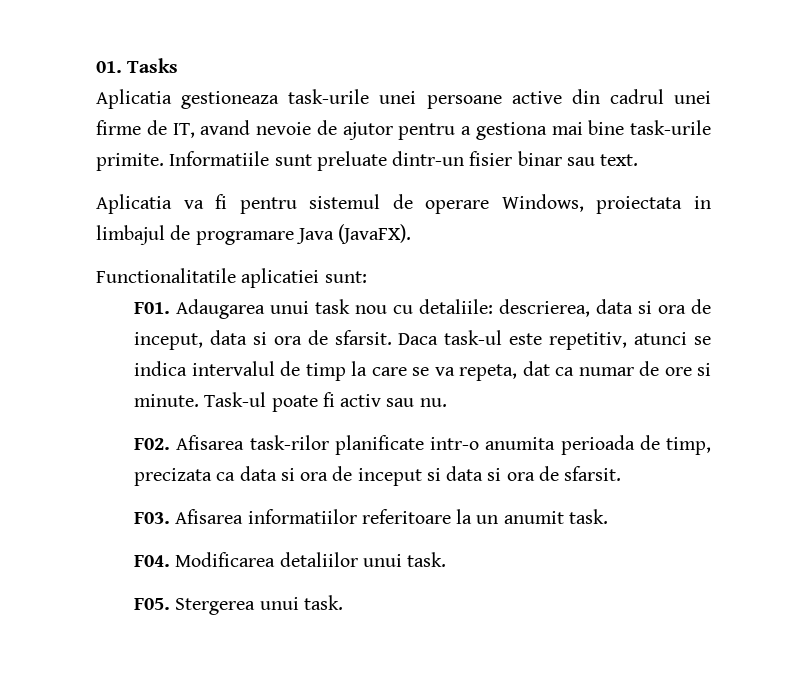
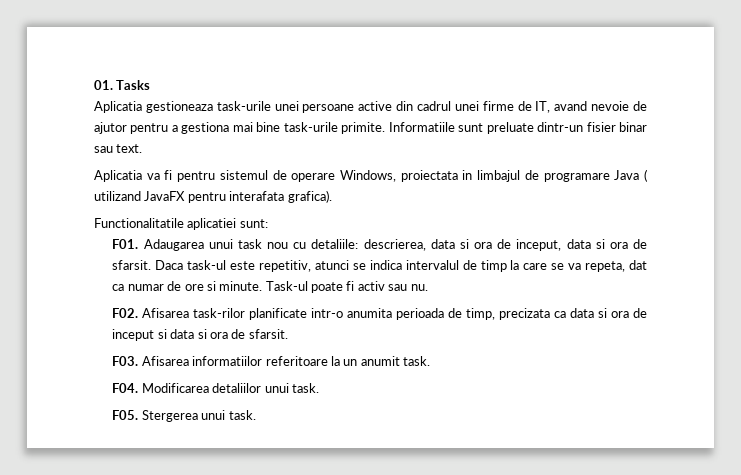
[338,224,412,244] (JavaFX). -> [644,169,648,182] [94,190,332,203] ( utilizand JavaFX pentru interafata grafica).

